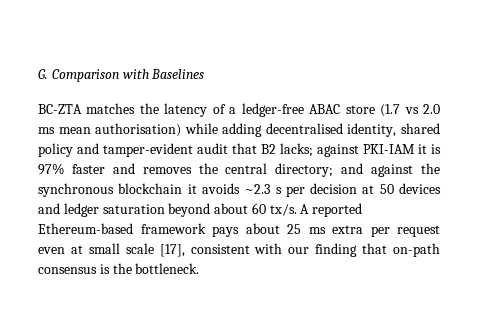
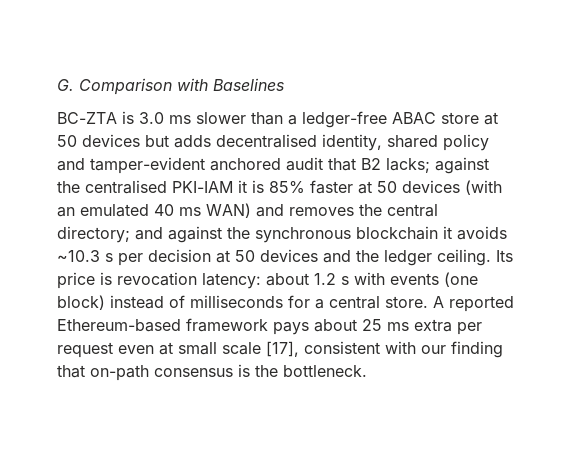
[86,103,440,117] [38,123,263,137] matches the latency of a ledger-free ABAC store (1.7 vs 2.0 ms mean authorisation) while adding -> [122,111,498,128] [57,134,211,148] is 3.0 ms slower than a ledger-free ABAC store at 50 devices but adds
(193, 150) none -> [210,158,281,171] anchored
(359, 150) none -> [57,180,167,194] the centralised
[38,163,105,175] 97% faster -> [269,180,502,195] [57,203,251,218] 85% faster at 50 devices (with an emulated 40 ms WAN)
[244,184,271,194] ~2.3 -> [57,250,100,262] ~10.3
[63,203,297,217] ledger saturation beyond about 60 tx/s. -> [356,249,513,266] [57,272,478,289] [57,295,428,310] the ledger ceiling. Its price is revocation latency: about 1.2 s with events (one block) instead of milliseconds for a central store.

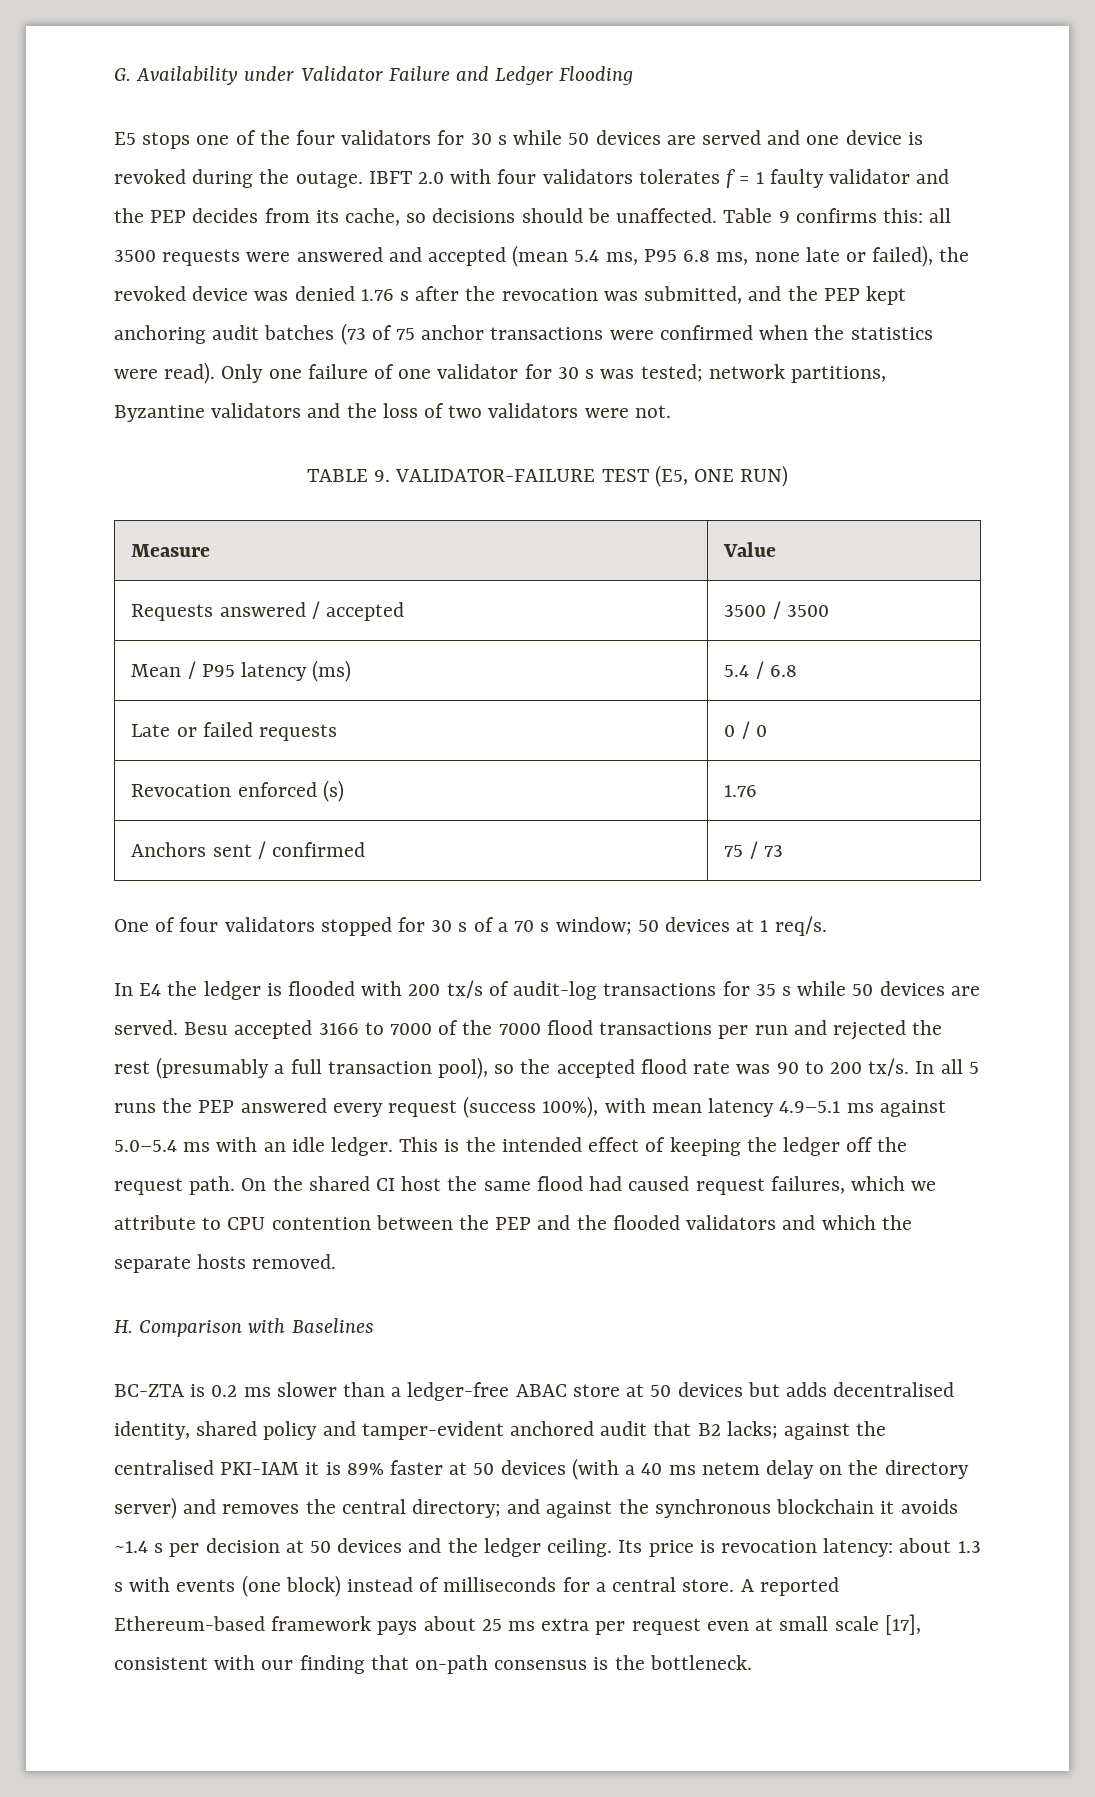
(74, 85) none -> [136,66,634,85] [114,130,923,149] [114,169,950,188] [114,208,952,226] [114,245,970,267] [114,286,906,305] [114,323,933,345] [114,362,886,384] [114,403,671,422] [306,465,789,487] [131,544,211,557] [723,542,777,557] [131,601,405,621] [724,601,829,619] [131,660,352,682] [724,661,797,679] [131,722,338,741] [724,721,767,739] [131,780,344,802] [724,785,758,797] [131,841,366,859] [724,841,783,859] [114,916,827,936] [114,980,980,1000] [114,1020,943,1040] [114,1057,979,1079] [114,1096,946,1118] [114,1137,908,1156] [114,1176,937,1195] [114,1215,912,1230] [114,1254,337,1273] [114,1320,133,1333] Availability under Validator Failure and Ledger Flooding // E5 stops one of the four validators for 30 s while 50 devices are served and one device is revoked during the outage. IBFT 2.0 with four validators tolerates f = 1 faulty validator and the PEP decides from its cache, so decisions should be unaffected. Table 9 confirms this: all 3500 requests were answered and accepted (mean 5.4 ms, P95 6.8 ms, none late or failed), the revoked device was denied 1.76 s after the revocation was submitted, and the PEP kept anchoring audit batches (73 of 75 anchor transactions were confirmed when the statistics were read). Only one failure of one validator for 30 s was tested; network partitions, Byzantine validators and the loss of two validators were not. // TABLE 9. VALIDATOR-FAILURE TEST (E5, ONE RUN) // Measure | Value // Requests answered / accepted | 3500 / 3500 // Mean / P95 latency (ms) | 5.4 / 6.8 // Late or failed requests | 0 / 0 // Revocation enforced (s) | 1.76 // Anchors sent / confirmed | 75 / 73 // One of four validators stopped for 30 s of a 70 s window; 50 devices at 1 req/s. // In E4 the ledger is flooded with 200 tx/s of audit-log transactions for 35 s while 50 devices are served. Besu accepted 3166 to 7000 of the 7000 flood transactions per run and rejected the rest (presumably a full transaction pool), so the accepted flood rate was 90 to 200 tx/s. In all 5 runs the PEP answered every request (success 100%), with mean latency 4.9–5.1 ms against 5.0–5.4 ms with an idle ledger. This is the intended effect of keeping the ledger off the request path. On the shared CI host the same flood had caused request failures, which we attribute to CPU contention between the PEP and the flooded validators and which the separate hosts removed. // H.
[139,112,164,124] 3.0 -> [211,1385,238,1397] 0.2
[269,181,305,194] 85% -> [346,1463,384,1475] 89%
[57,203,251,218] an emulated 40 ms WAN) -> [625,1460,969,1479] [114,1497,177,1519] a 40 ms netem delay on the directory server)
[57,250,100,262] ~10.3 -> [114,1541,148,1553] ~1.4
[314,273,336,285] 1.2 -> [957,1541,981,1553] 1.3

